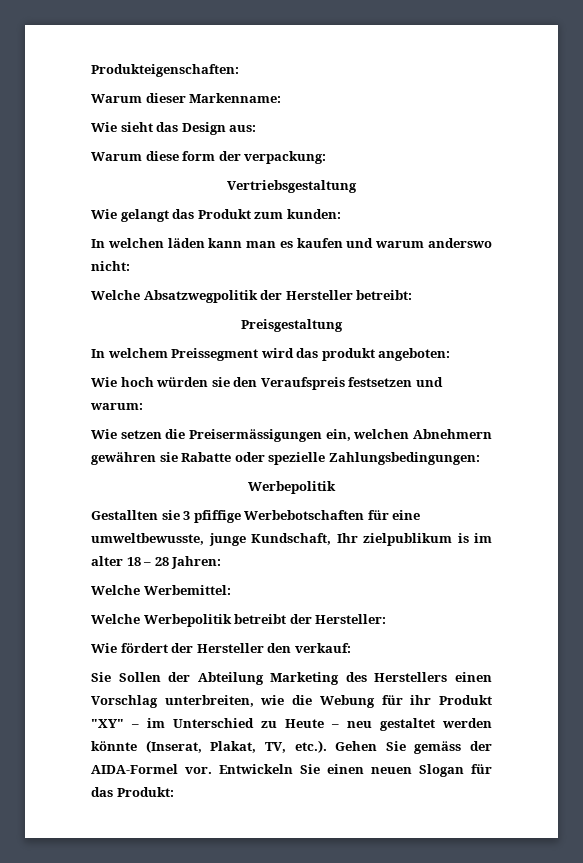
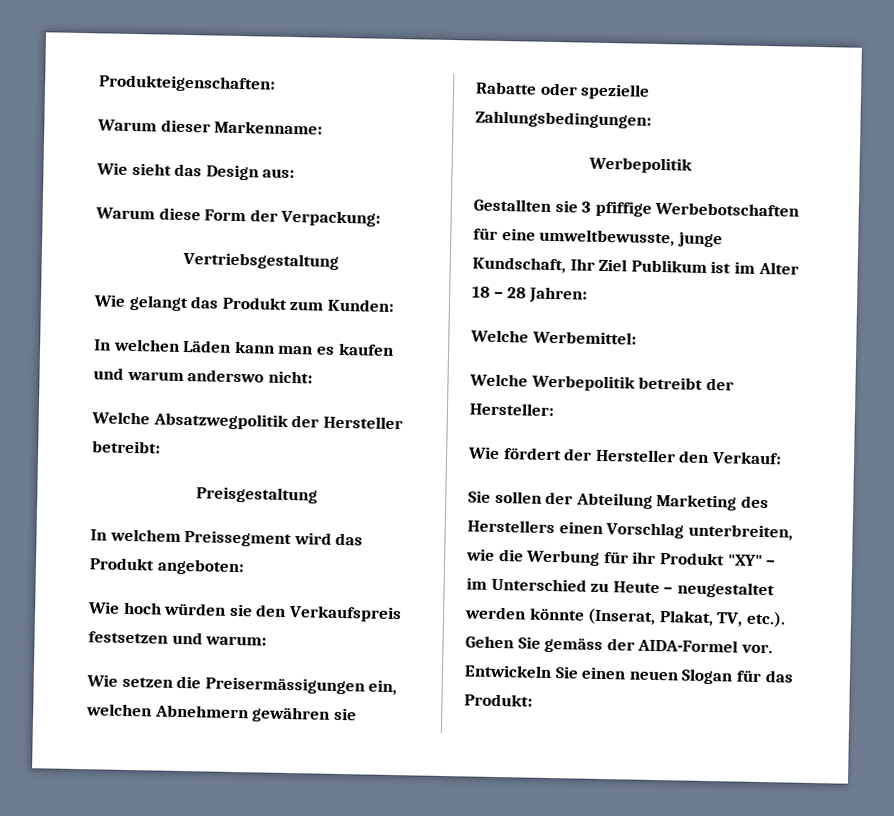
[182,151,327,164] form der verpackung: -> [204,209,382,227] Form der Verpackung:
[286,209,341,219] kunden: -> [326,298,395,312] Kunden:
[167,238,205,248] läden -> [183,339,232,353] Läden
[321,348,375,361] produkt -> [89,557,155,571] Produkt
[260,377,345,390] Veraufspreis -> [287,605,402,623] Verkaufspreis
[363,533,492,546] [91,556,123,566] zielpublikum is im alter -> [598,258,799,275] Ziel Publikum ist im Alter
[294,643,351,653] [91,672,161,682] verkauf: // Sie Sollen -> [711,451,782,465] [468,490,542,504] Verkauf: // Sie sollen
[319,695,375,708] Webung -> [526,549,601,566] Werbung
[347,718,435,731] neu gestaltet -> [676,581,775,599] neugestaltet

